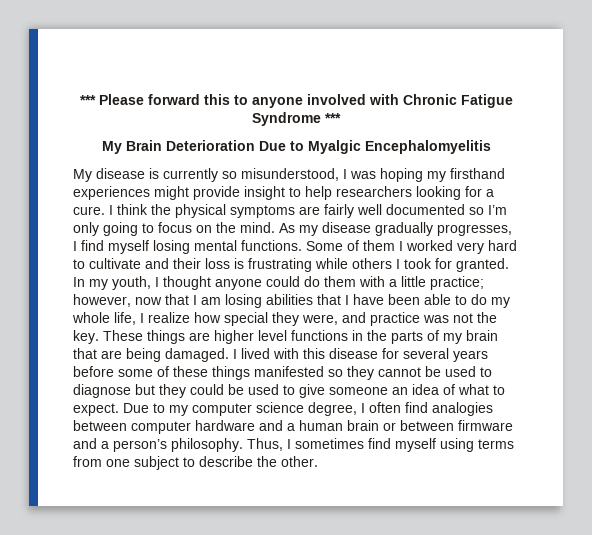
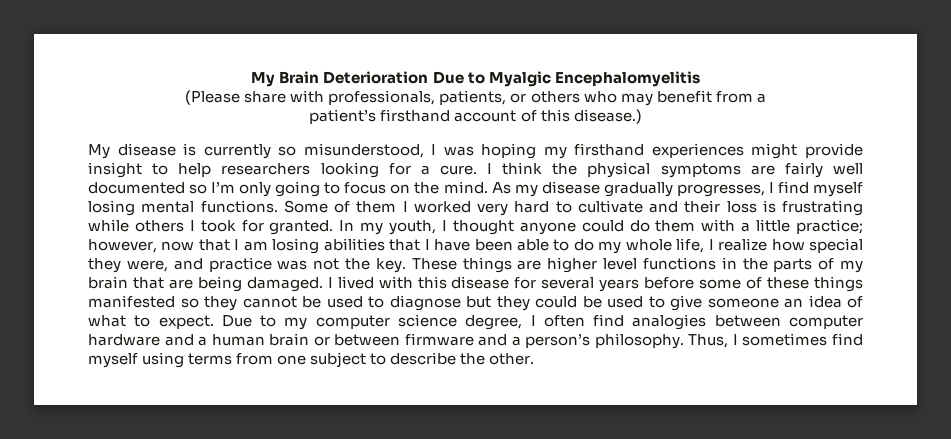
[79,94,513,108] [252,112,341,126] *** Please forward this to anyone involved with Chronic Fatigue Syndrome *** // -> (251, 79) none
(491, 147) none -> [185,90,766,106] [309,109,642,124] // (Please share with professionals, patients, or others who may benefit from a // patient’s firsthand account of this disease.)

